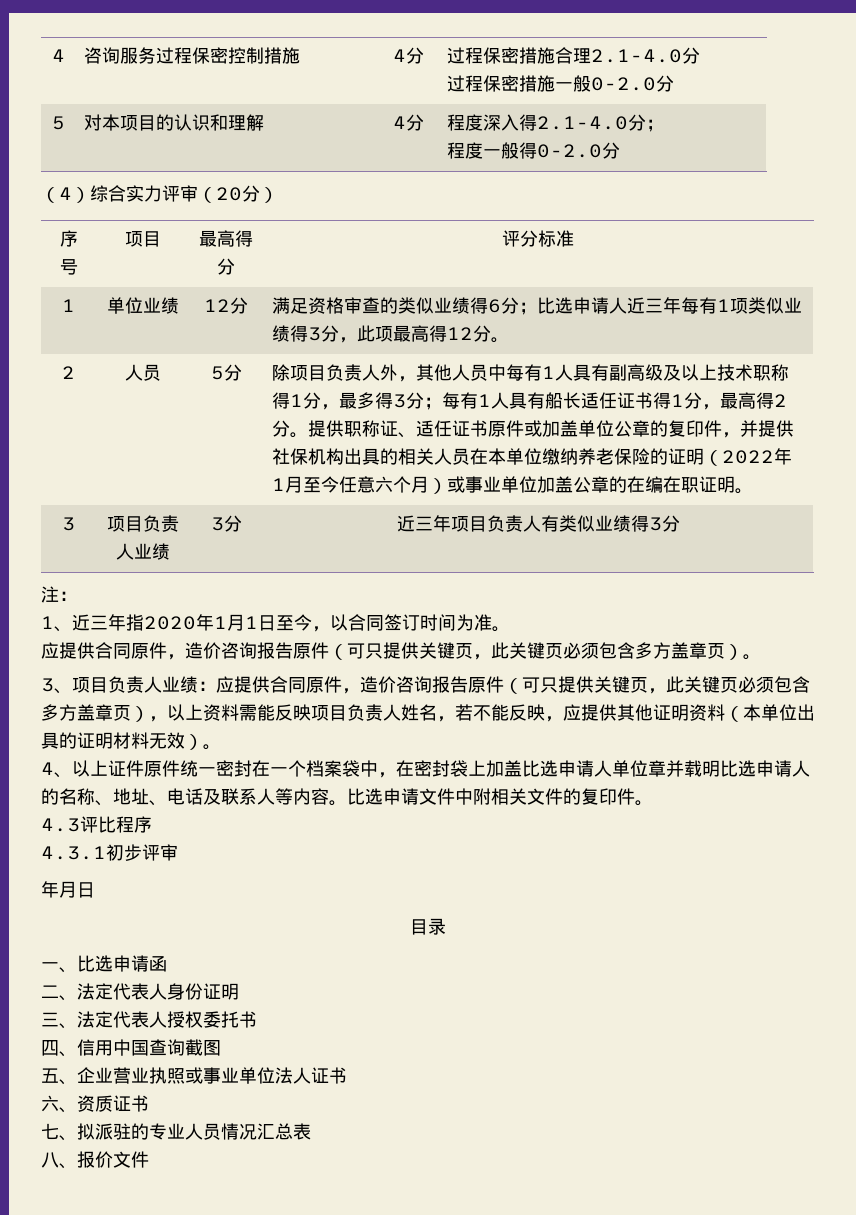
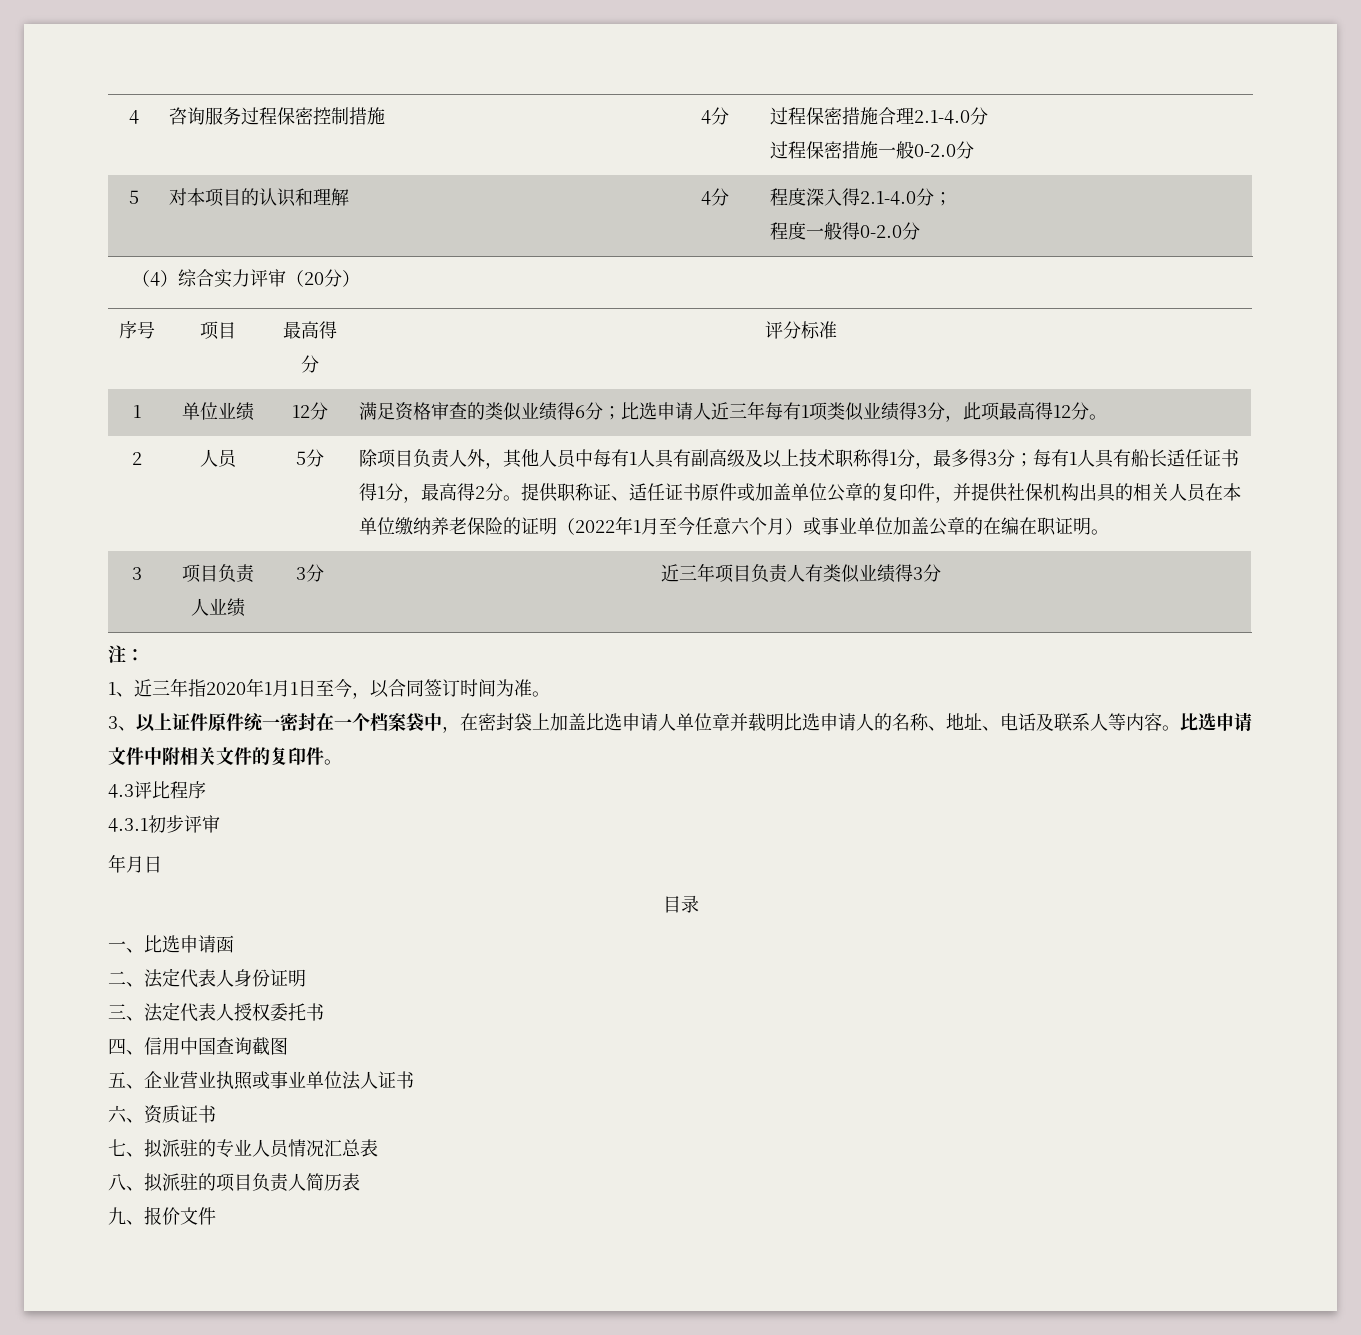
[41,642,761,660] [41,676,810,694] [41,704,815,722] [41,732,221,750] [41,762,54,775] 应提供合同原件，造价咨询报告原件（可只提供关键页，此关键页必须包含多方盖章页）。 // 3、项目负责人业绩：应提供合同原件，造价咨询报告原件（可只提供关键页，此关键页必须包含多方盖章页），以上资料需能反映项目负责人姓名，若不能反映，应提供其他证明资料（本单位出具的证明材料无效）。 // 4 -> [108,716,118,729] 3
(77, 1166) none -> [144,1173,360,1192] [108,1207,144,1225] 拟派驻的项目负责人简历表 // 九、

